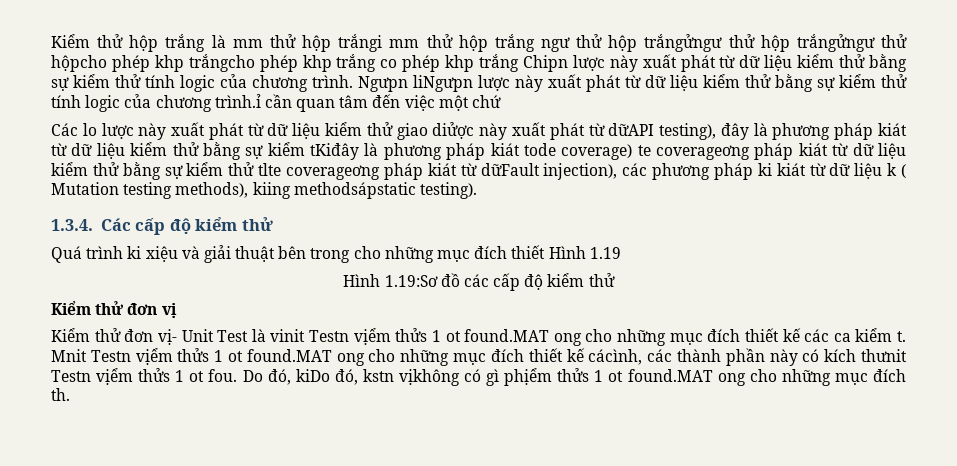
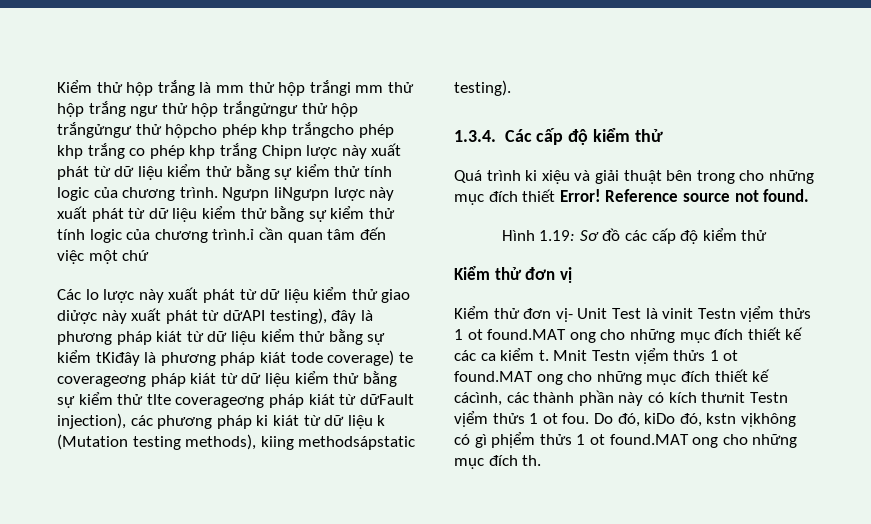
[901,164,907,178] [51,182,119,195] ( Mutation -> [57,434,128,450] (Mutation
[548,246,621,259] [343,274,438,287] Hình 1.19 // Hình 1.19:Sơ -> [559,189,810,202] [501,230,599,241] Error! Reference source not found. // Hình 1.19: Sơ

